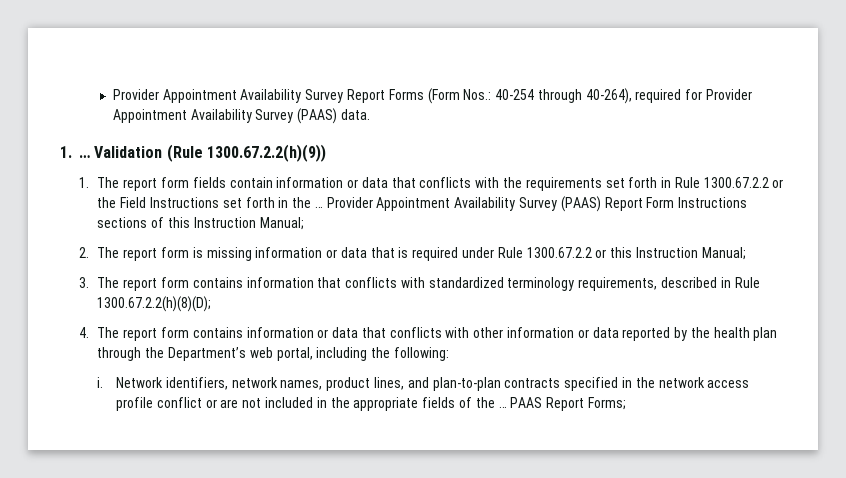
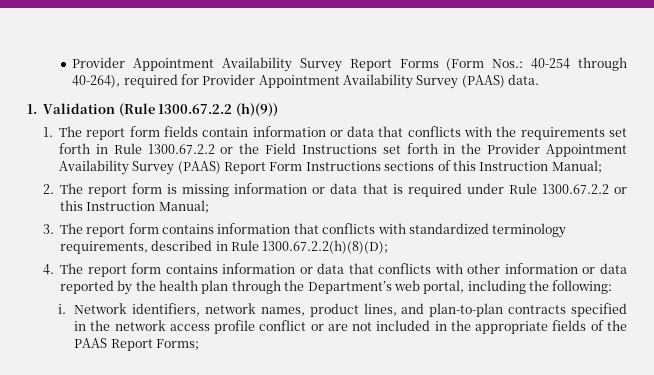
[79,155,90,158] … -> (37, 109) none
[206,144,326,162] 1300.67.2.2(h)(9)) -> [158,103,278,117] 1300.67.2.2 (h)(9))
[314,206,323,208] … -> (482, 148) none
[498,406,507,408] … -> (627, 325) none

